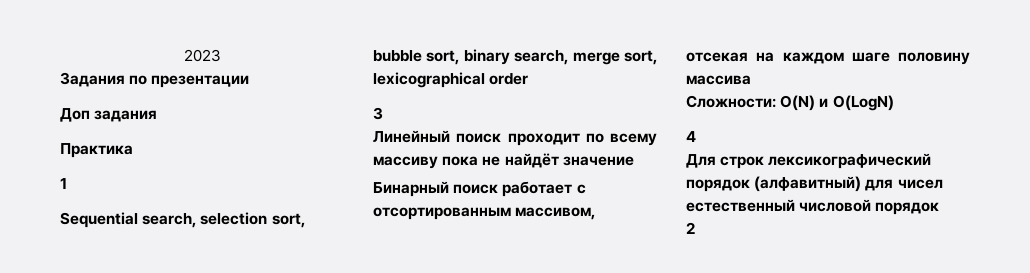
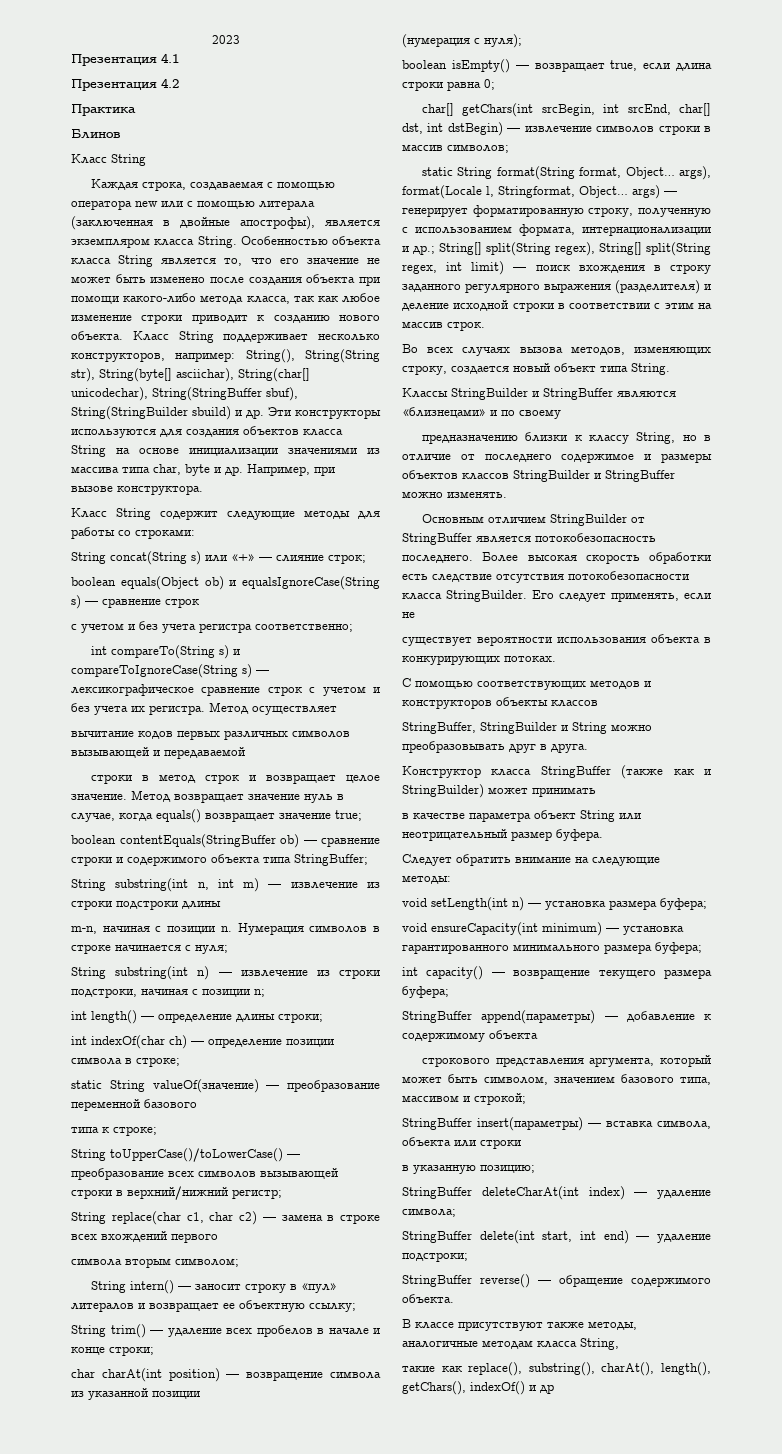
[60,72,250,88] [60,108,158,122] [60,143,133,158] [60,178,67,189] [60,212,305,228] [373,49,657,65] [373,72,529,88] [373,107,383,120] [373,130,657,146] [373,153,634,169] [373,181,586,197] [373,207,596,220] [686,52,970,65] [686,75,751,85] [686,95,894,111] [686,131,696,142] [686,153,932,169] [686,176,943,192] [686,199,940,215] [686,222,695,234] Задания по презентации // Доп задания // Практика // 1 // Sequential search, selection sort, bubble sort, binary search, merge sort, lexicographical order // 3 // Линейный поиск проходит по всему массиву пока не найдёт значение // Бинарный поиск работает с отсортированным массивом, отсекая на каждом шаге половину массива // Сложности: O(N) и O(LogN) // 4 // Для строк лексикографический порядок (алфавитный) для чисел естественный числовой порядок // 2 -> [71,53,179,66] [71,78,179,91] [71,104,136,116] [71,129,121,139] [71,154,146,166] [90,179,335,191] [71,200,315,210] [71,216,380,230] [71,236,381,248] [71,255,380,267] [71,274,380,286] [71,293,380,304] [71,314,380,324] [71,331,380,343] [71,349,380,363] [71,368,310,382] [71,387,298,401] [71,406,381,420] [71,426,343,438] [71,445,380,457] [71,464,335,476] [71,485,203,495] [71,508,380,520] [71,527,195,539] [71,551,366,565] [71,576,380,590] [71,595,199,609] [71,621,353,633] [90,645,240,659] [71,664,269,678] [71,684,380,696] [71,702,337,715] [71,730,350,740] [71,747,245,759] [90,774,380,784] [71,790,344,803] [71,809,362,823] [71,834,380,848] [71,854,368,866] [71,878,380,892] [71,900,221,910] [71,923,381,935] [71,944,228,954] [71,966,380,980] [71,988,265,998] [71,1010,323,1024] [71,1035,334,1049] [71,1057,180,1067] [71,1079,380,1093] [71,1099,197,1111] [71,1126,157,1136] [71,1148,300,1162] [71,1168,338,1180] [71,1186,282,1200] [71,1211,380,1225] [71,1231,218,1243] [71,1258,239,1268] [90,1280,337,1294] [71,1300,356,1312] [71,1324,380,1338] [71,1346,154,1356] [71,1368,381,1382] [71,1388,200,1400] [402,34,522,48] [402,59,712,73] [402,79,495,91] [421,103,711,117] [402,122,711,136] [402,144,509,153] [421,166,711,180] [402,185,677,199] [402,205,711,217] [402,224,711,236] [402,242,711,256] [402,261,711,275] [402,280,711,294] [402,300,712,312] [402,321,485,331] [402,344,711,356] [402,363,670,375] [402,388,676,400] [402,407,561,419] [421,432,711,444] [402,453,712,463] [402,470,675,482] [402,491,507,499] [421,514,645,526] [402,533,656,545] [402,552,711,564] [402,571,689,583] [402,590,711,602] [402,612,415,618] [402,634,711,646] [402,655,556,665] [402,678,651,690] [402,697,598,709] [402,722,652,734] [402,741,588,753] [402,765,711,779] [402,784,596,798] [402,810,641,822] [402,829,603,841] [402,854,660,866] [402,875,451,884] [402,897,707,911] [402,922,684,936] [402,942,702,954] [402,966,712,980] [402,986,449,998] [402,1010,711,1024] [402,1030,538,1042] [421,1055,711,1067] [402,1074,711,1085] [402,1093,526,1105] [402,1117,711,1131] [402,1137,521,1149] [402,1165,535,1174] [402,1186,711,1200] [402,1208,456,1217] [402,1230,711,1244] [402,1252,468,1262] [402,1274,711,1288] [402,1294,454,1303] [402,1319,637,1331] [402,1338,619,1350] [402,1362,711,1376] [402,1381,554,1395] Презентация 4.1 // Презентация 4.2 // Практика // Блинов // Класс String // Каждая строка, создаваемая с помощью оператора new или с помощью литерала (заключенная в двойные апострофы), является экземпляром класса String. Особенностью объекта класса String является то, что его значение не может быть изменено после создания объекта при помощи какого-либо метода класса, так как любое изменение строки приводит к созданию нового объекта. Класс String поддерживает несколько конструкторов, например: String(), String(String str), String(byte[] asciichar), String(char[] unicodechar), String(StringBuffer sbuf), String(StringBuilder sbuild) и др. Эти конструкторы используются для создания объектов класса String на основе инициализации значениями из массива типа char, byte и др. Например, при вызове конструктора. // Класс String содержит следующие методы для работы со строками: // String concat(String s) или «+» — слияние строк; // boolean equals(Object ob) и equalsIgnoreCase(String s) — сравнение строк // с учетом и без учета регистра соответственно; // int compareTo(String s) и compareToIgnoreCase(String s) — лексикографическое сравнение строк с учетом и без учета их регистра. Метод осуществляет // вычитание кодов первых различных символов вызывающей и передаваемой // строки в метод строк и возвращает целое значение. Метод возвращает значение нуль в случае, когда equals() возвращает значение true; // boolean contentEquals(StringBuffer ob) — сравнение строки и содержимого объекта типа StringBuffer; // String substring(int n, int m) — извлечение из строки подстроки длины // m-n, начиная с позиции n. Нумерация символов в строке начинается с нуля; // String substring(int n) — извлечение из строки подстроки, начиная с позиции n; // int length() — определение длины строки; // int indexOf(char ch) — определение позиции символа в строке; // static String valueOf(значение) — преобразование переменной базового // типа к строке; // String toUpperCase()/toLowerCase() — преобразование всех символов вызывающей строки в верхний/нижний регистр; // String replace(char с1, char с2) — замена в строке всех вхождений первого // символа вторым символом; // String intern() — заносит строку в «пул» литералов и возвращает ее объектную ссылку; // String trim() — удаление всех пробелов в начале и конце строки; // char charAt(int position) — возвращение символа из указанной позиции // (нумерация с нуля); // boolean isEmpty() — возвращает true, если длина строки равна 0; // char[] getChars(int srcBegin, int srcEnd, char[] dst, int dstBegin) — извлечение символов строки в массив символов; // static String format(String format, Object… args), format(Locale l, Stringformat, Object… args) — генерирует форматированную строку, полученную с использованием формата, интернационализации и др.; String[] split(String regex), String[] split(String regex, int limit) — поиск вхождения в строку заданного регулярного выражения (разделителя) и деление исходной строки в соответствии с этим на массив строк. // Во всех случаях вызова методов, изменяющих строку, создается новый объект типа String. // Классы StringBuilder и StringBuffer являются «близнецами» и по своему // предназначению близки к классу String, но в отличие от последнего содержимое и размеры объектов классов StringBuilder и StringBuffer можно изменять. // Основным отличием StringBuilder от StringBuffer является потокобезопасность последнего. Более высокая скорость обработки есть следствие отсутствия потокобезопасности класса StringBuilder. Его следует применять, если не // существует вероятности использования объекта в конкурирующих потоках. // С помощью соответствующих методов и конструкторов объекты классов // StringBuffer, StringBuilder и String можно преобразовывать друг в друга. // Конструктор класса StringBuffer (также как и StringBuilder) может принимать // в качестве параметра объект String или неотрицательный размер буфера. // Следует обратить внимание на следующие методы: // void setLength(int n) — установка размера буфера; // void ensureCapacity(int minimum) — установка гарантированного минимального размера буфера; // int capacity() — возвращение текущего размера буфера; // StringBuffer append(параметры) — добавление к содержимому объекта // строкового представления аргумента, который может быть символом, значением базового типа, массивом и строкой; // StringBuffer insert(параметры) — вставка символа, объекта или строки // в указанную позицию; // StringBuffer deleteCharAt(int index) — удаление символа; // StringBuffer delete(int start, int end) — удаление подстроки; // StringBuffer reverse() — обращение содержимого объекта. // В классе присутствуют также методы, аналогичные методам класса String, // такие как replace(), substring(), charAt(), length(), getChars(), indexOf() и др

